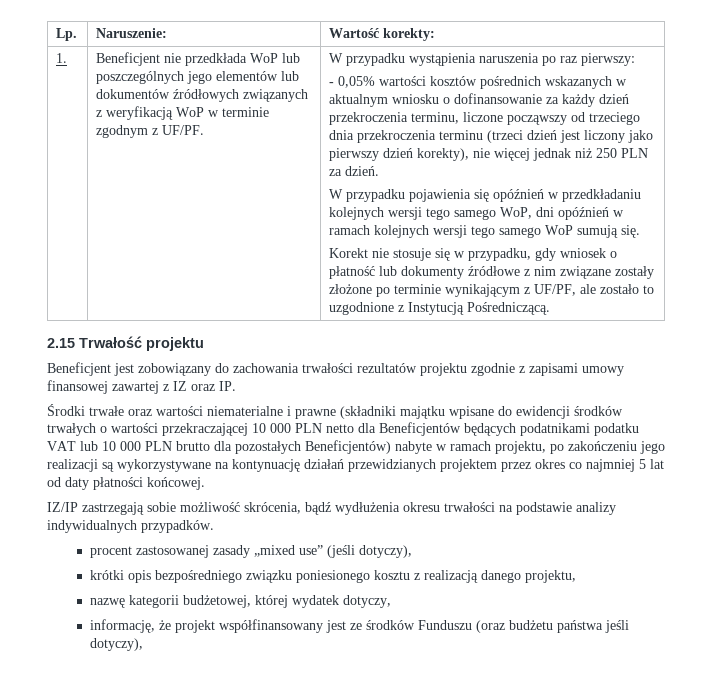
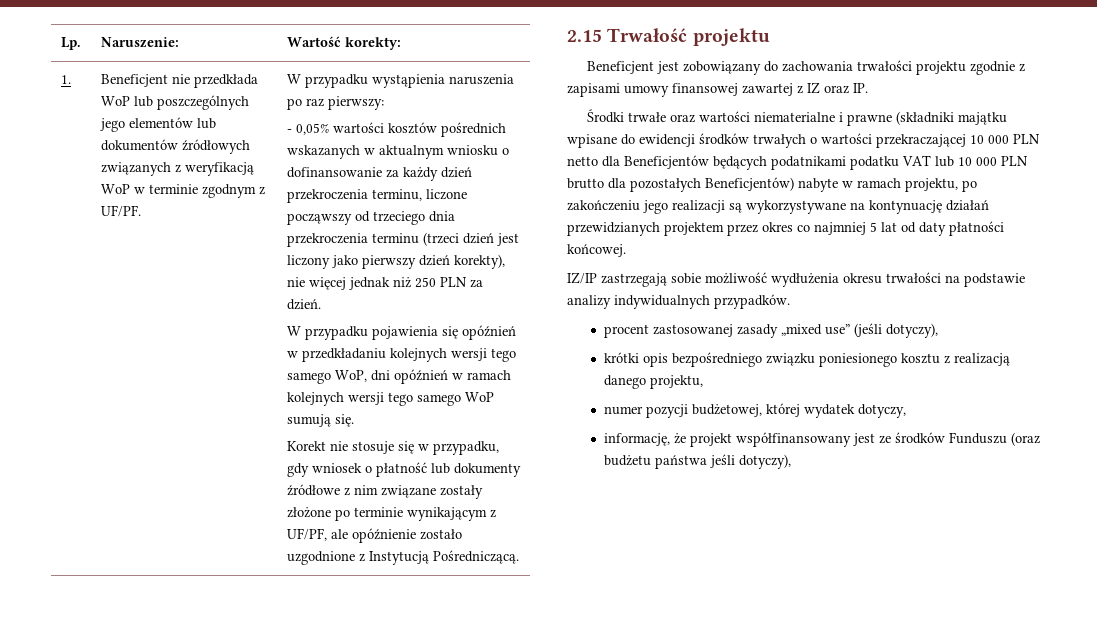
[600,284,655,294] zostało to -> [351,528,462,543] opóźnienie zostało
[357,363,417,373] rezultatów -> (913, 65) none
[244,502,331,515] skrócenia, bądź -> (767, 278) none
[89,595,179,608] nazwę kategorii -> [604,404,689,418] numer pozycji

